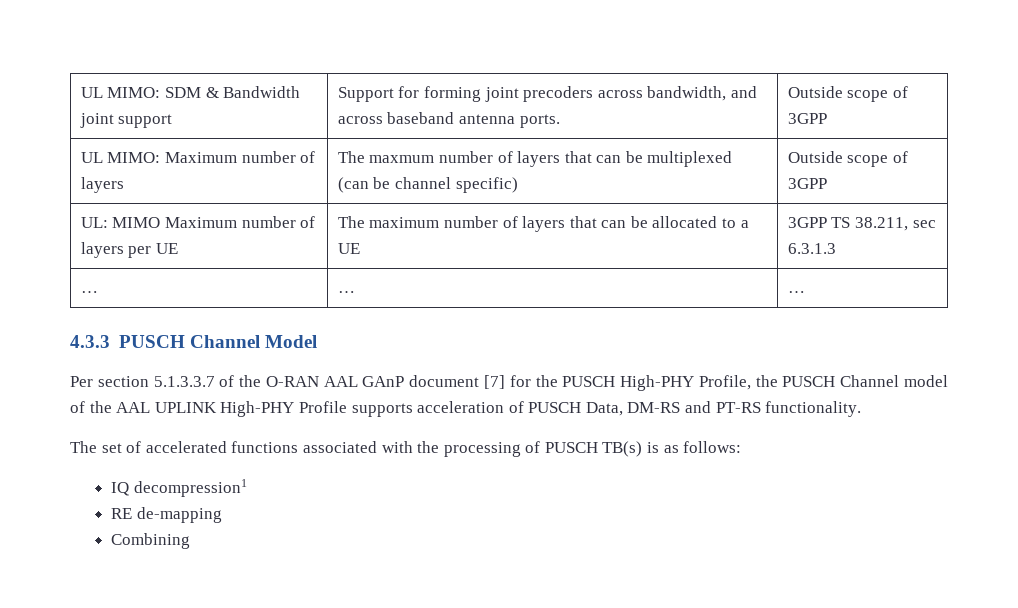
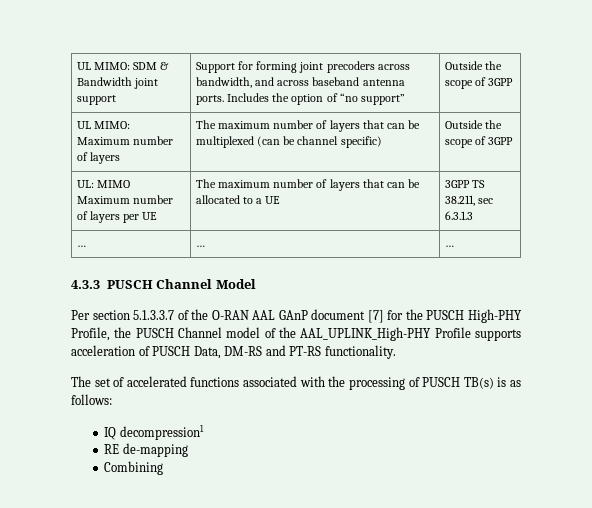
[787,86,843,98] | Outside -> [227,93,405,105] [445,61,503,70] Includes the option of “no support” | Outside the
[369,155,435,163] maxmum -> [218,121,271,129] maximum
(843, 157) none -> [485,120,503,129] the
[116,401,295,417] AAL UPLINK High-PHY -> [300,327,432,341] AAL_UPLINK_High-PHY

